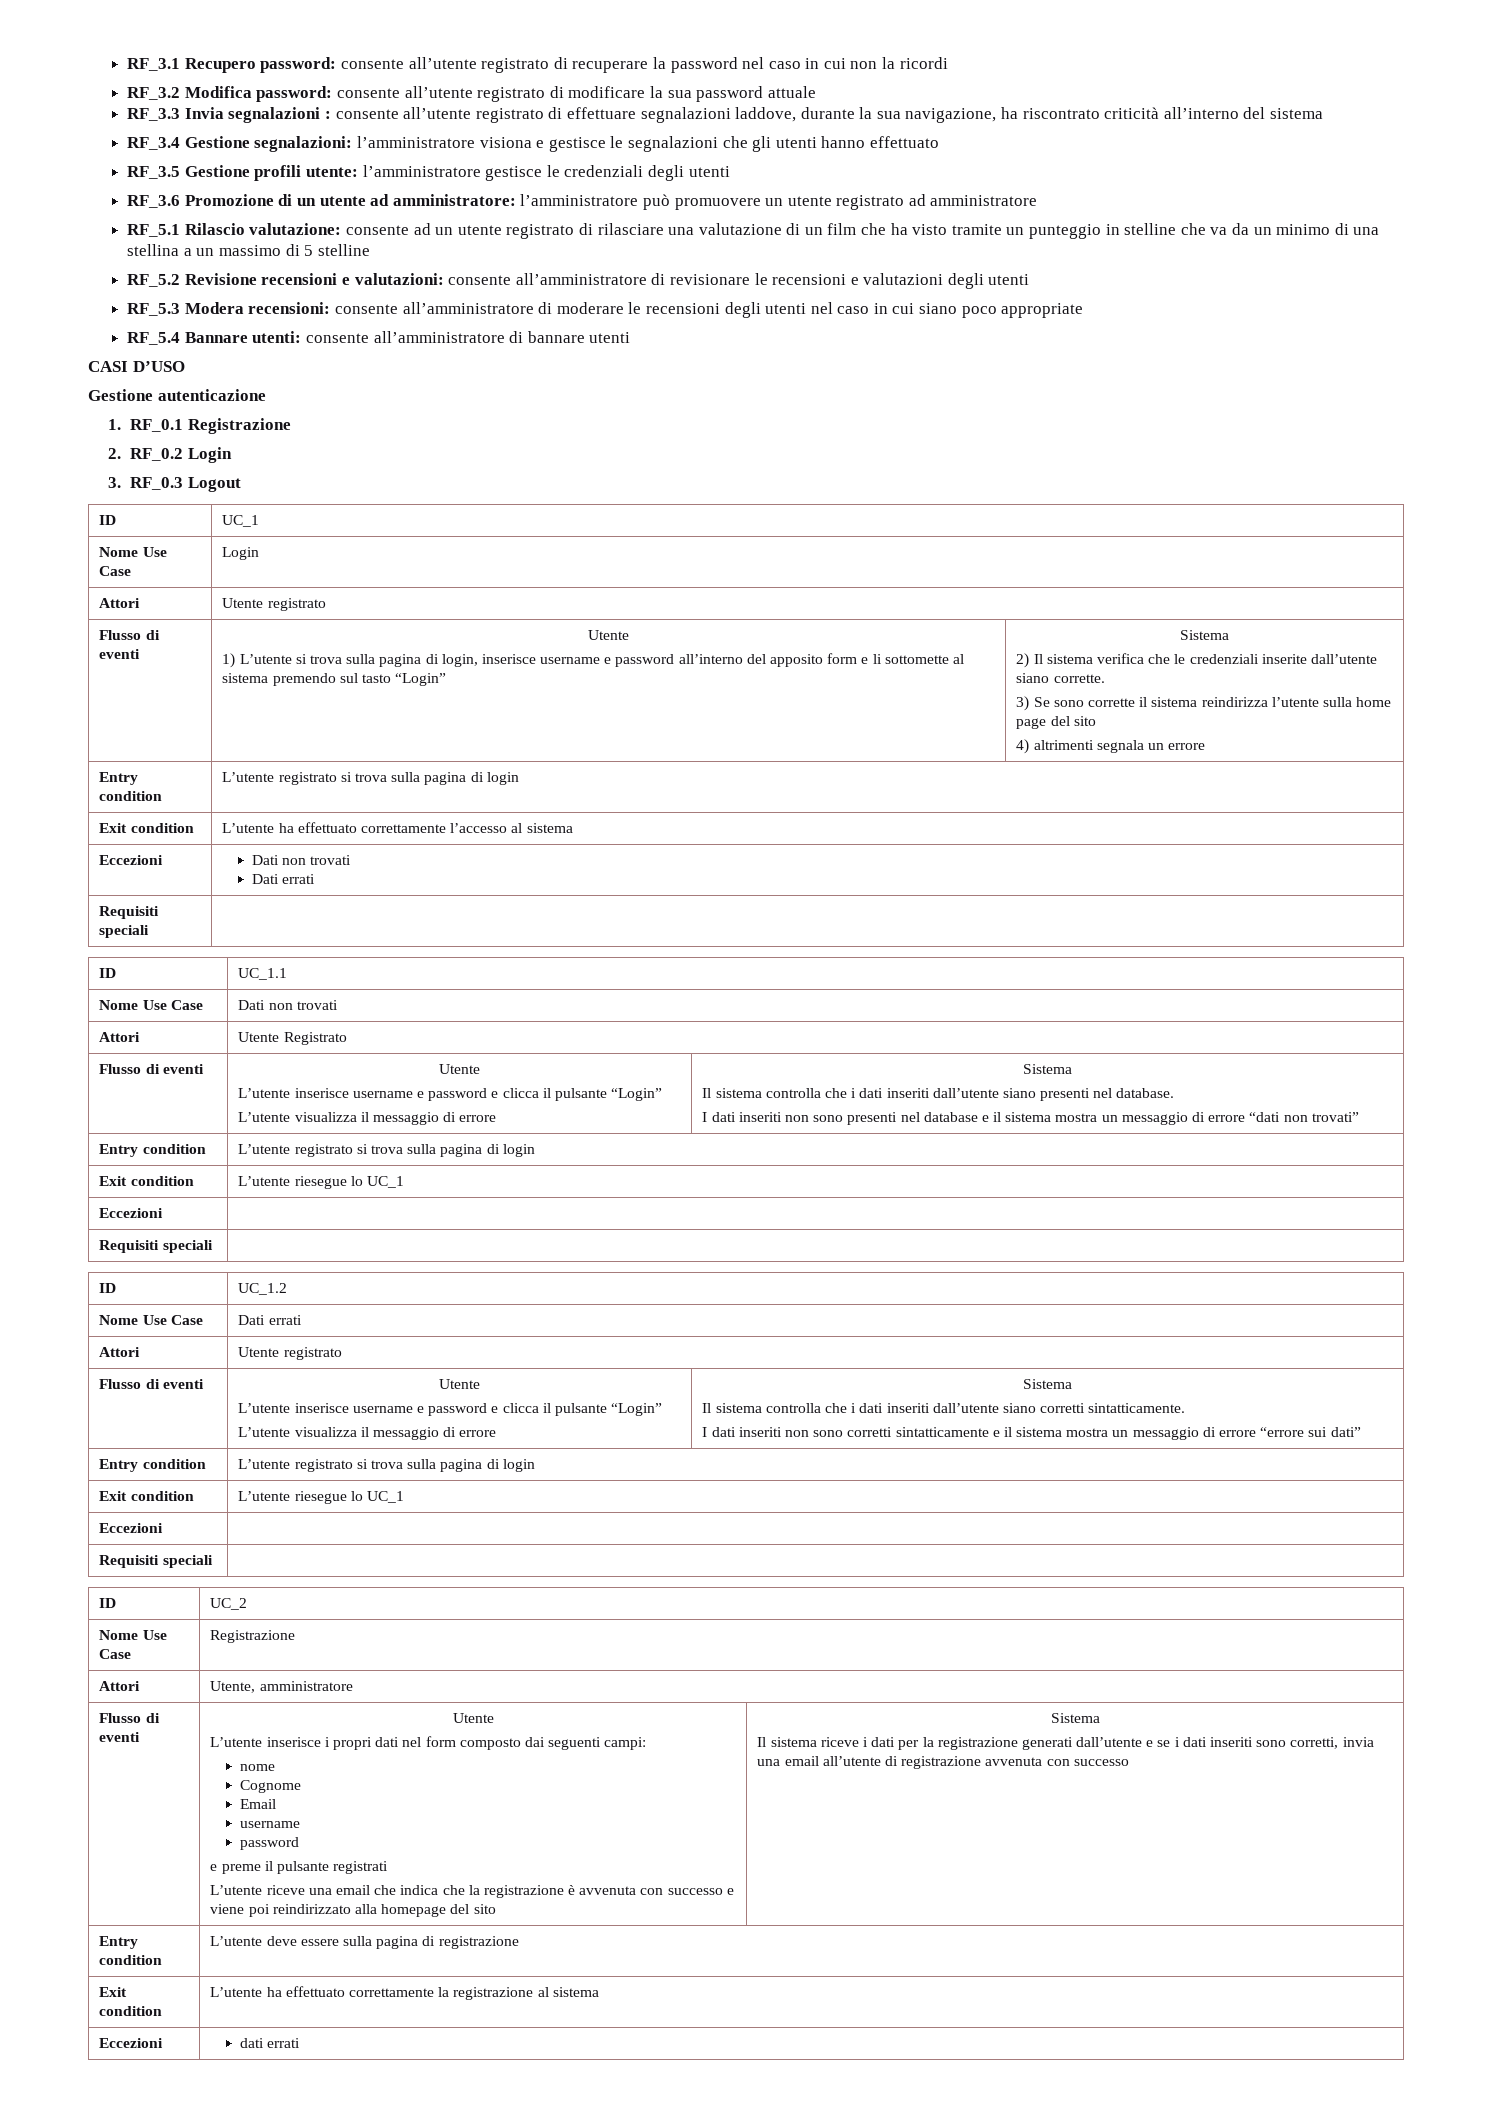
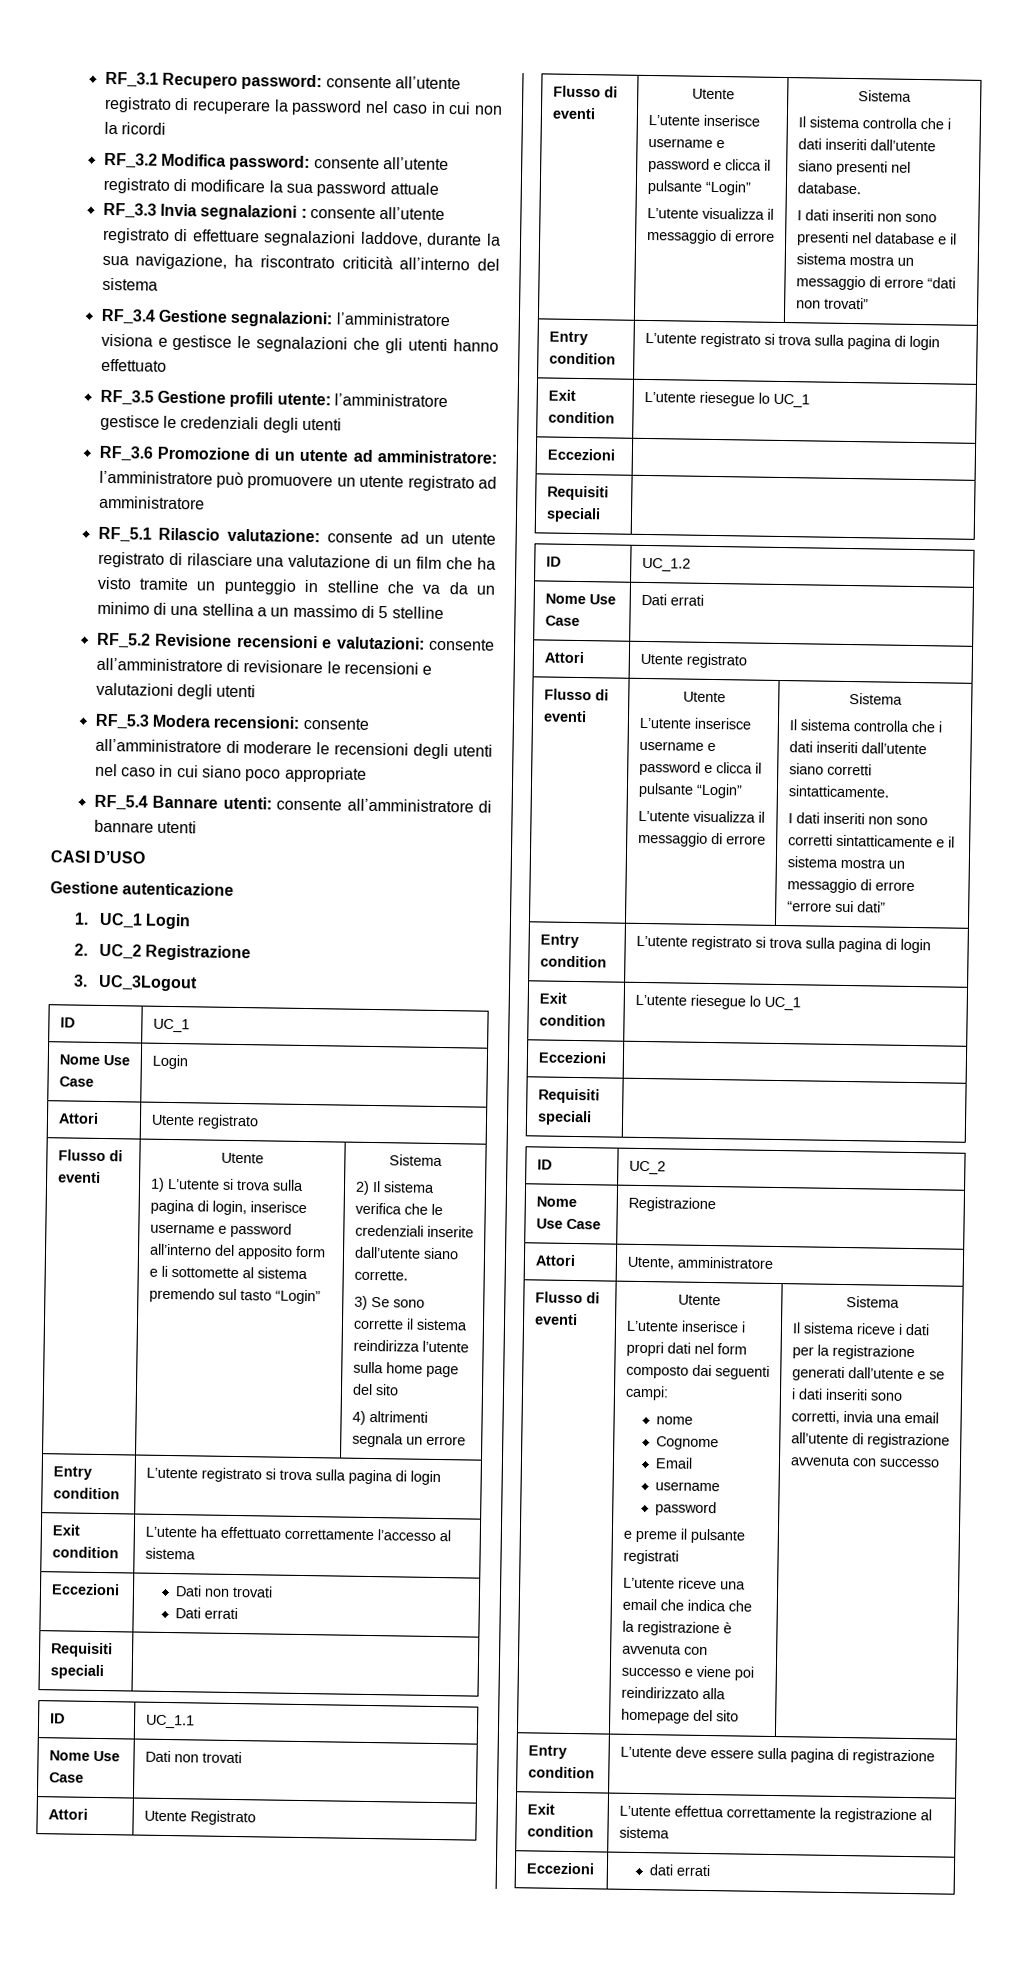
[129,418,291,434] [108,447,232,463] [108,477,241,492] RF_0.1 Registrazione // 2. RF_0.2 Login // 3. RF_0.3 Logout -> [99,912,192,930] [74,943,252,962] [73,974,199,992] UC_1 Login // 2. UC_2 Registrazione // 3. UC_3Logout
[266,1986,345,1997] ha effettuato -> [673,1805,724,1818] effettua

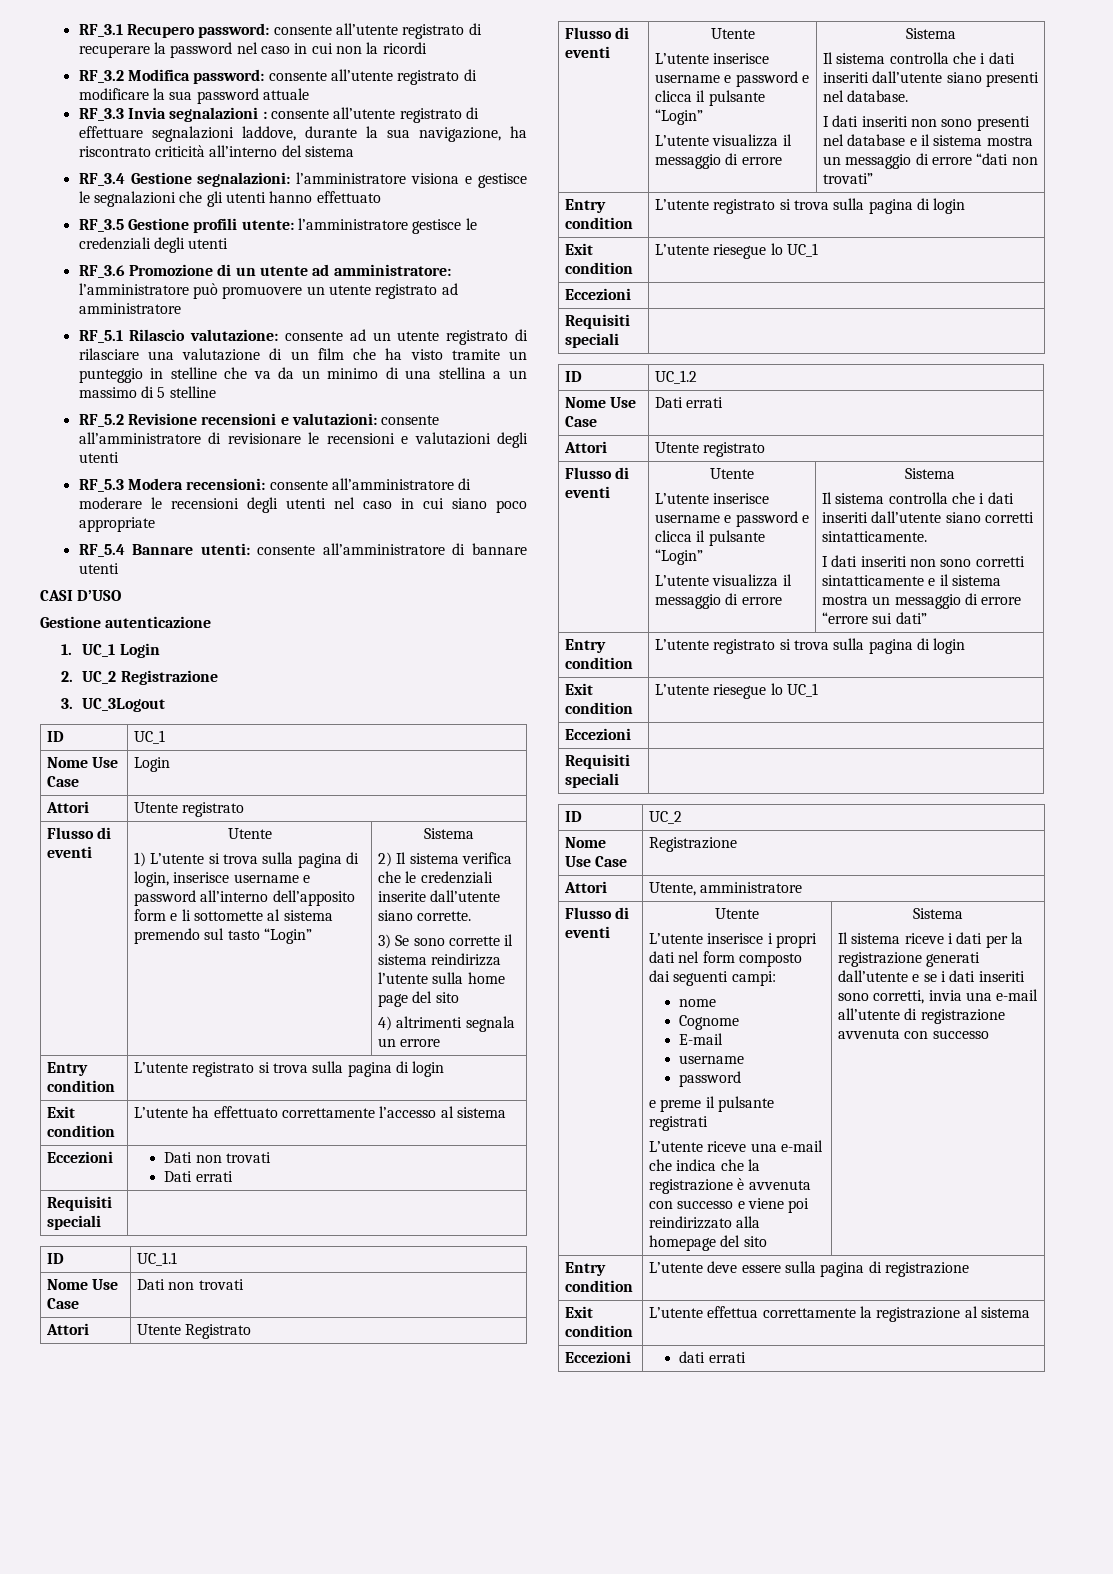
[213,1244,293,1260] del apposito -> [272,890,355,906] dell’apposito
[654,1457,693,1469] Email -> [679,1033,724,1045] E-mail
[621,1598,657,1611] email -> [780,1140,823,1152] e-mail
[903,1411,939,1424] email -> [996,989,1039,1001] e-mail

